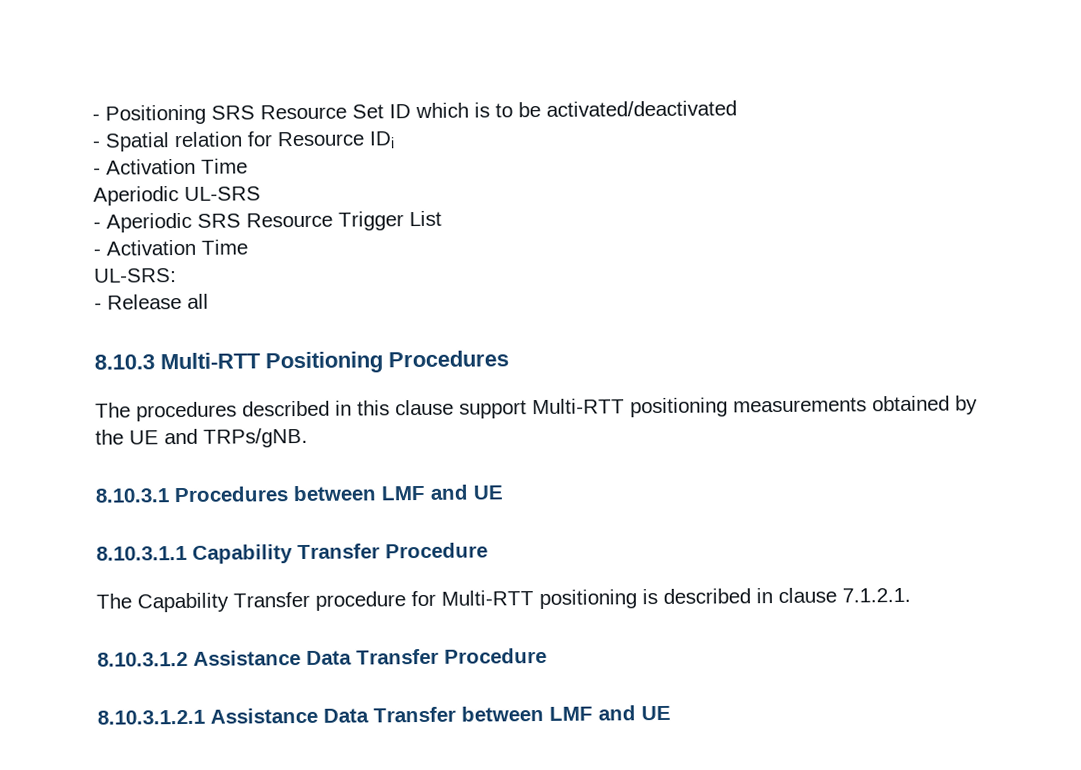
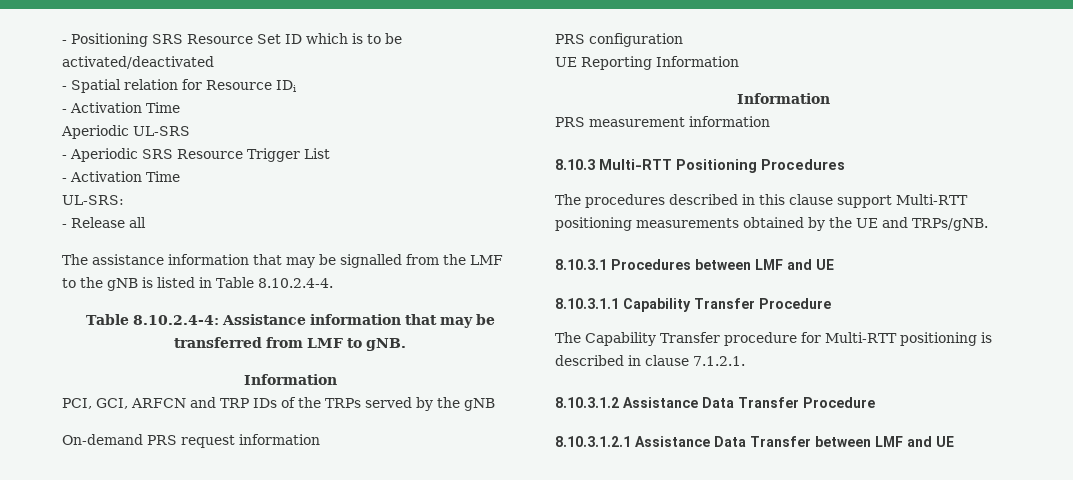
(209, 301) none -> [62,254,503,268] [62,277,333,291] [85,314,495,328] [174,337,406,351] [243,374,337,385] [62,397,495,411] [62,434,320,448] [555,33,683,47] [555,56,739,70] [736,93,830,104] [555,116,770,127] // The assistance information that may be signalled from the LMF to the gNB is listed in Table 8.10.2.4-4. // Table 8.10.2.4-4: Assistance information that may be transferred from LMF to gNB. // Information // PCI, GCI, ARFCN and TRP IDs of the TRPs served by the gNB // On-demand PRS request information // PRS configuration // UE Reporting Information // Information // PRS measurement information

